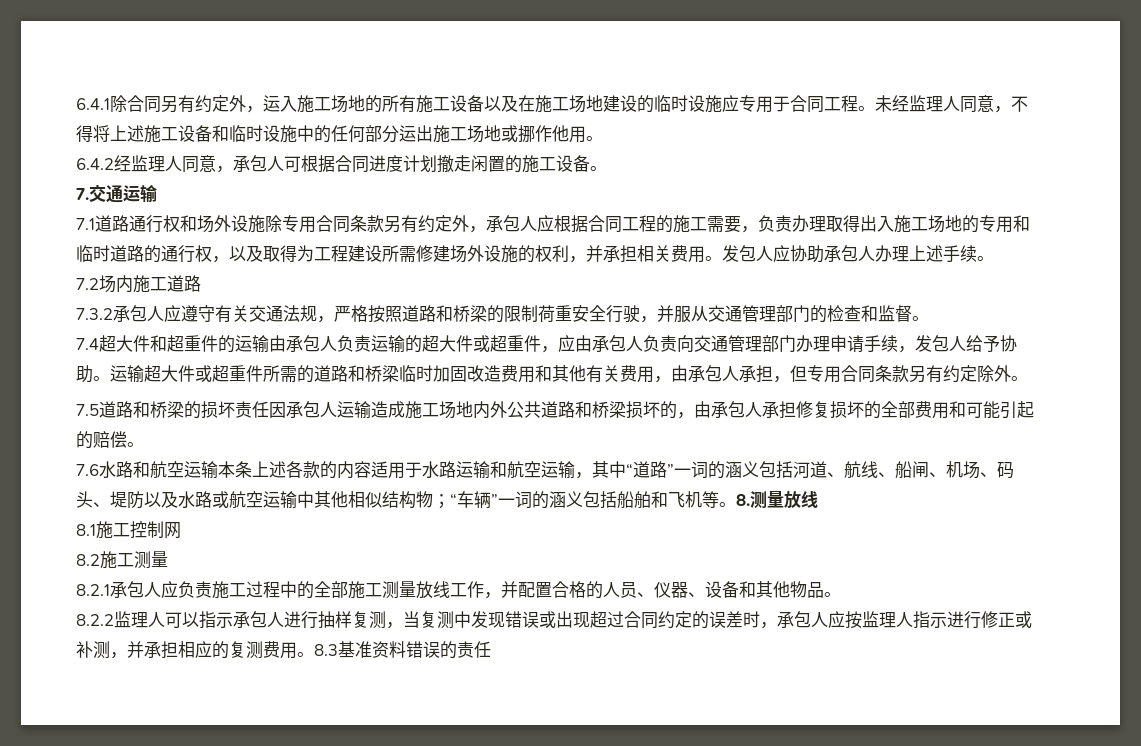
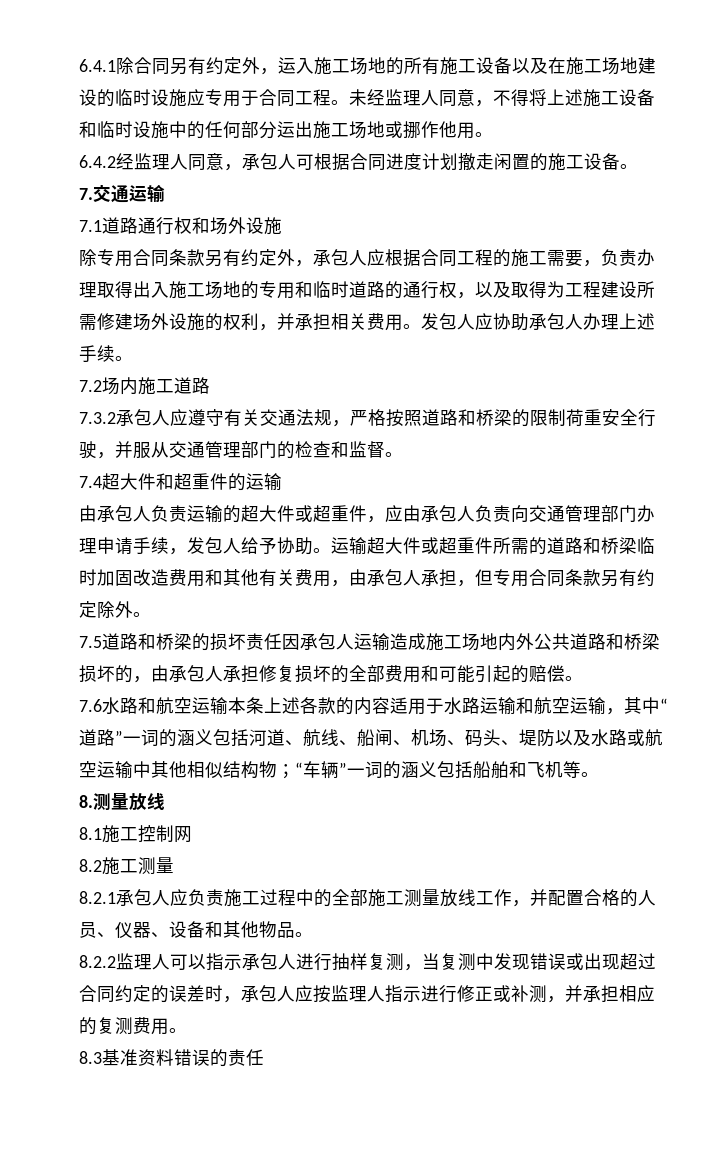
(265, 224) none -> (282, 226) //
(269, 344) none -> (282, 482) //
(736, 504) none -> (599, 774) //
(314, 654) none -> (187, 1030) //

